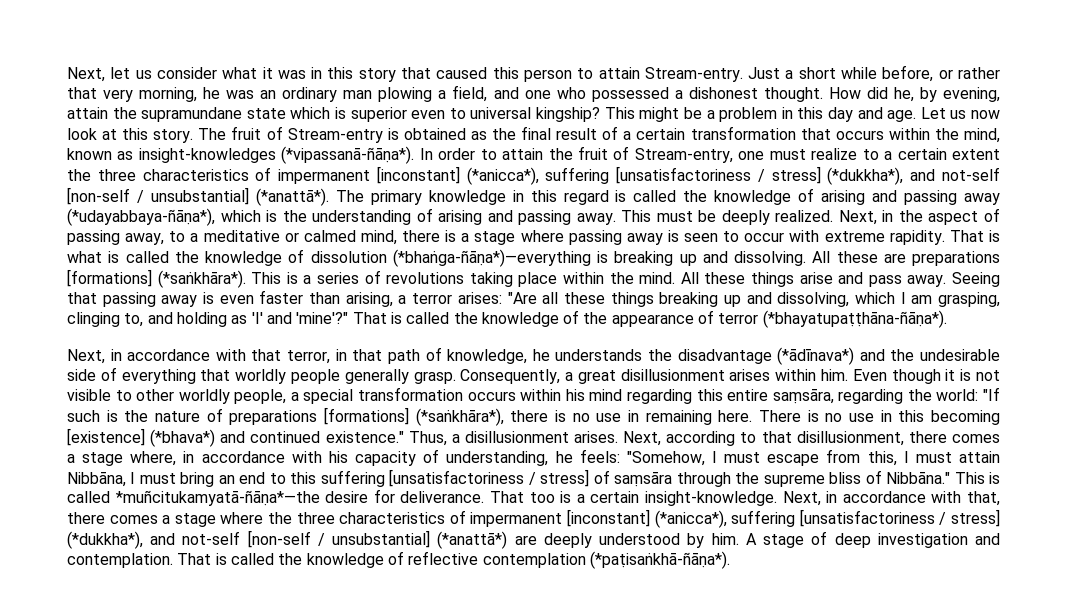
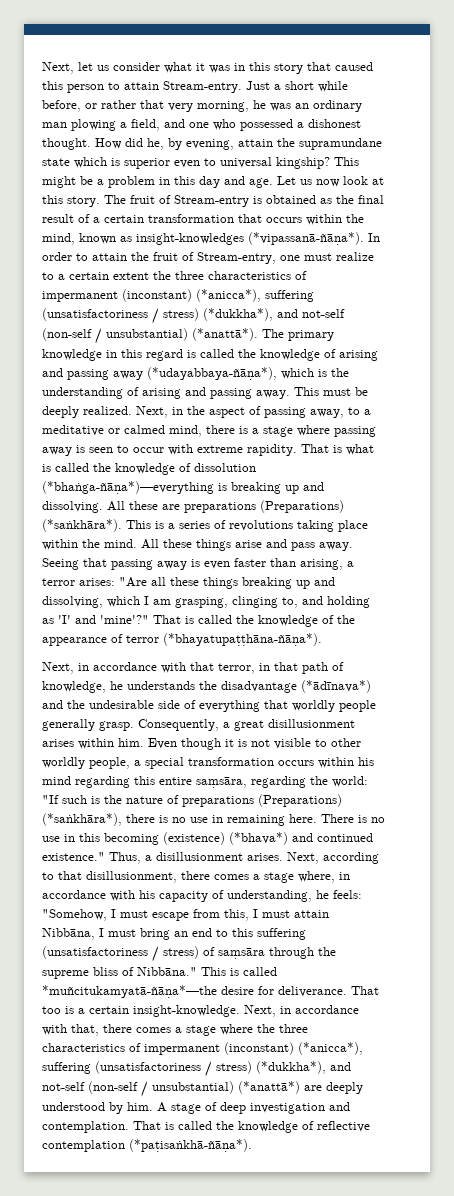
[376,166,1000,185] [67,187,249,205] [inconstant] (*anicca*), suffering [unsatisfactoriness / stress] (*dukkha*), and not-self [non-self / unsubstantial] -> [122,289,314,302] [42,308,345,324] [42,328,188,344] (inconstant) (*anicca*), suffering (unsatisfactoriness / stress) (*dukkha*), and not-self (non-self / unsubstantial)
[67,269,152,287] [formations] -> [260,500,344,513] (Preparations)
[324,407,409,425] [formations] -> [258,794,342,807] (Preparations)
[67,428,145,446] [existence] -> [163,832,225,845] (existence)
[389,469,590,487] [unsatisfactoriness / stress] -> [42,946,199,962] (unsatisfactoriness / stress)
[567,509,1001,528] [67,530,431,549] [inconstant] (*anicca*), suffering [unsatisfactoriness / stress] (*dukkha*), and not-self [non-self / unsubstantial] -> [224,1042,363,1055] [42,1061,351,1077] [42,1081,234,1097] (inconstant) (*anicca*), suffering (unsatisfactoriness / stress) (*dukkha*), and not-self (non-self / unsubstantial)

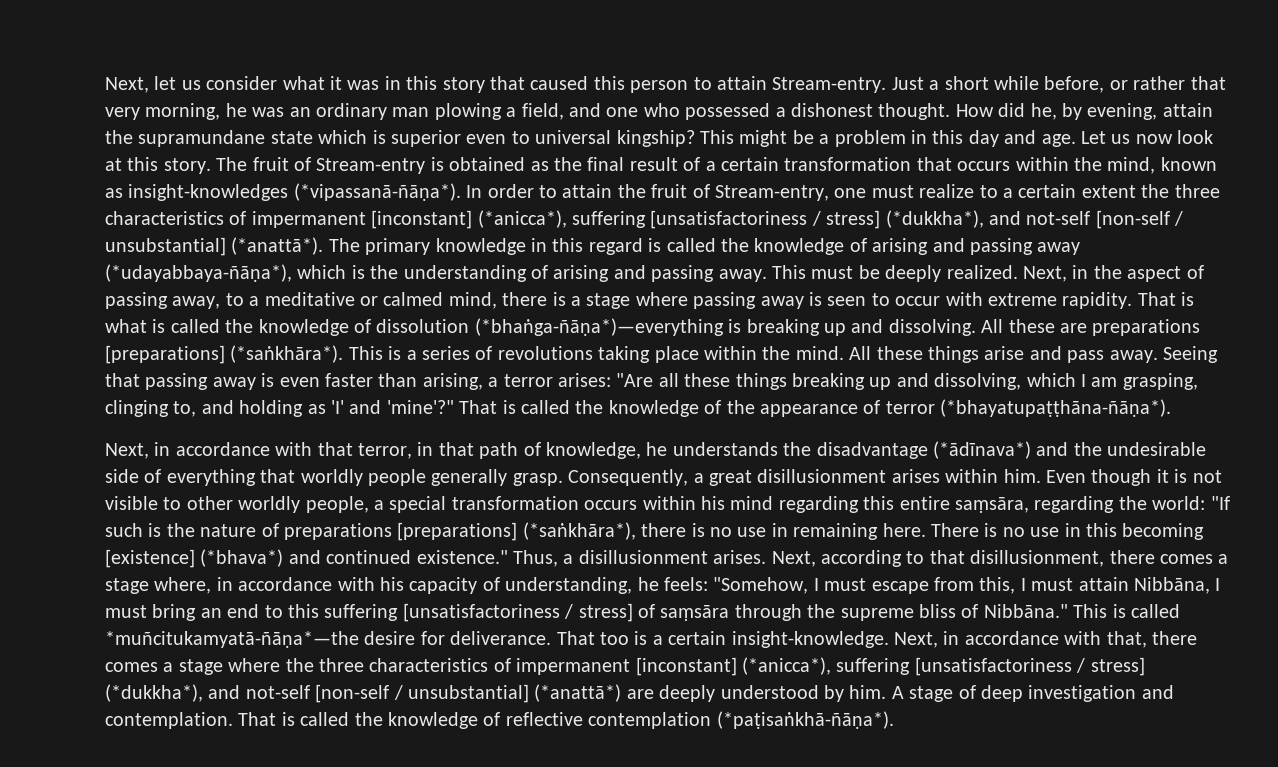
[122,289,314,302] [42,308,345,324] [42,328,188,344] (inconstant) (*anicca*), suffering (unsatisfactoriness / stress) (*dukkha*), and not-self (non-self / unsubstantial) -> [371,210,1184,229] [105,237,226,256] [inconstant] (*anicca*), suffering [unsatisfactoriness / stress] (*dukkha*), and not-self [non-self / unsubstantial]
[260,500,344,513] (Preparations) -> [105,345,225,364] [preparations]
[258,794,342,807] (Preparations) -> [397,522,518,541] [preparations]
[163,832,225,845] (existence) -> [105,549,195,568] [existence]
[42,946,199,962] (unsatisfactoriness / stress) -> [402,603,633,622] [unsatisfactoriness / stress]
[224,1042,363,1055] [42,1061,351,1077] [42,1081,234,1097] (inconstant) (*anicca*), suffering (unsatisfactoriness / stress) (*dukkha*), and not-self (non-self / unsubstantial) -> [635,657,1145,676] [105,684,529,703] [inconstant] (*anicca*), suffering [unsatisfactoriness / stress] (*dukkha*), and not-self [non-self / unsubstantial]

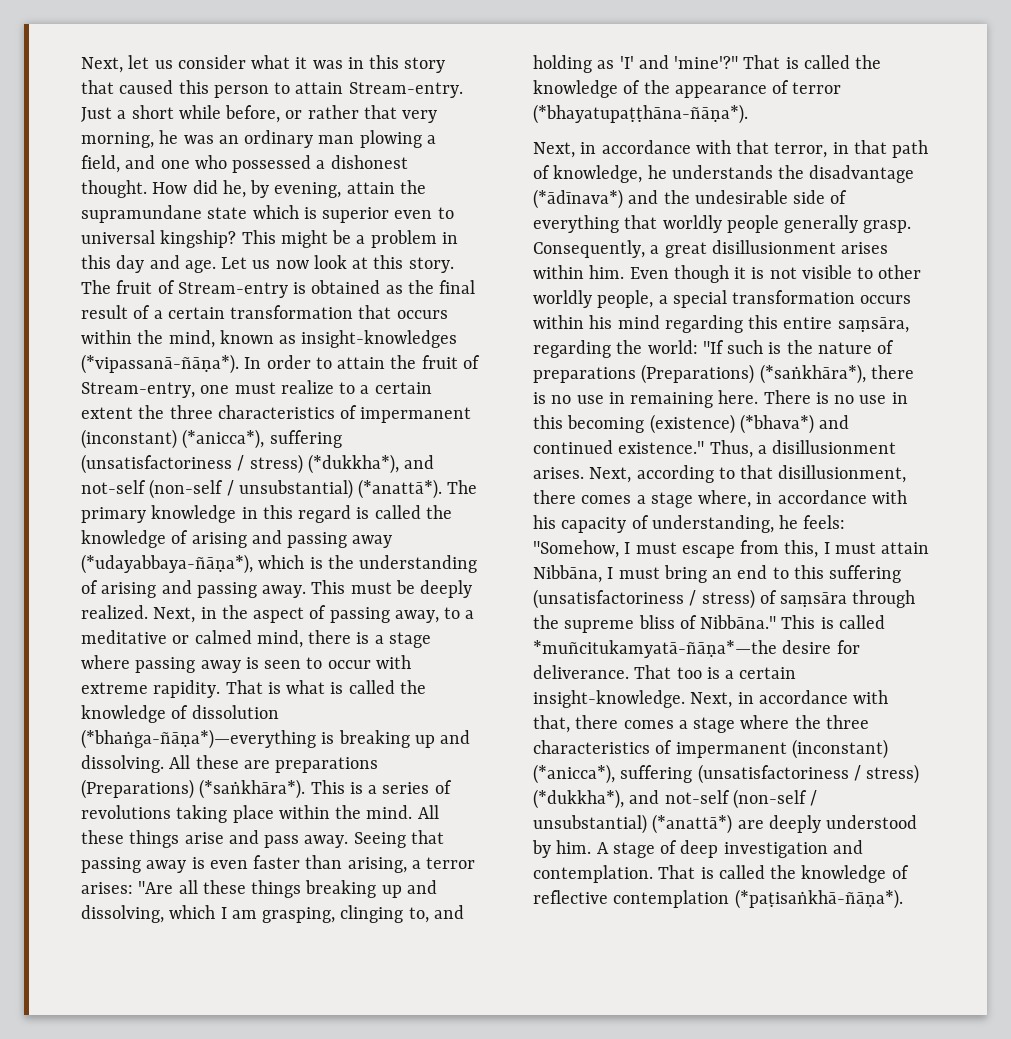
[371,210,1184,229] [105,237,226,256] [inconstant] (*anicca*), suffering [unsatisfactoriness / stress] (*dukkha*), and not-self [non-self / unsubstantial] -> [81,429,342,449] [81,454,435,474] [81,479,353,499] (inconstant) (*anicca*), suffering (unsatisfactoriness / stress) (*dukkha*), and not-self (non-self / unsubstantial)
[105,345,225,364] [preparations] -> [81,779,194,799] (Preparations)
[397,522,518,541] [preparations] -> [641,364,755,384] (Preparations)
[105,549,195,568] [existence] -> [649,414,735,434] (existence)
[402,603,633,622] [unsatisfactoriness / stress] -> [533,589,755,609] (unsatisfactoriness / stress)
[635,657,1145,676] [105,684,529,703] [inconstant] (*anicca*), suffering [unsatisfactoriness / stress] (*dukkha*), and not-self [non-self / unsubstantial] -> [791,739,888,759] [533,764,920,784] [533,789,818,809] [533,814,647,834] (inconstant) (*anicca*), suffering (unsatisfactoriness / stress) (*dukkha*), and not-self (non-self / unsubstantial)

